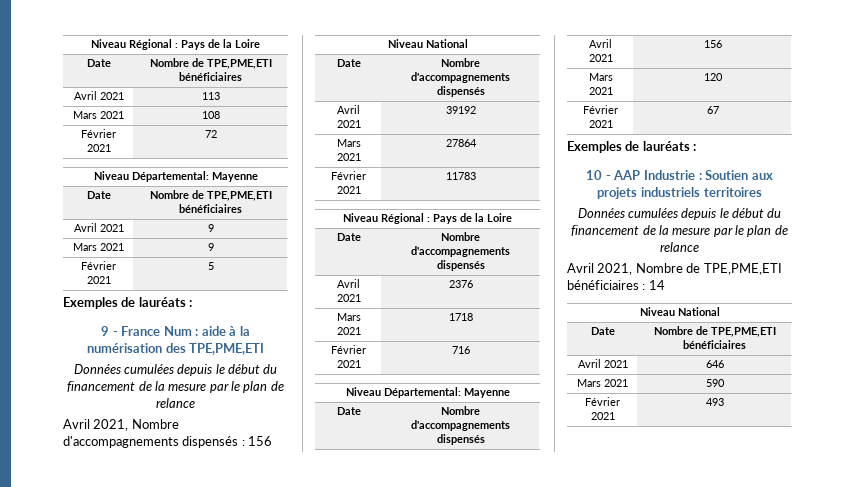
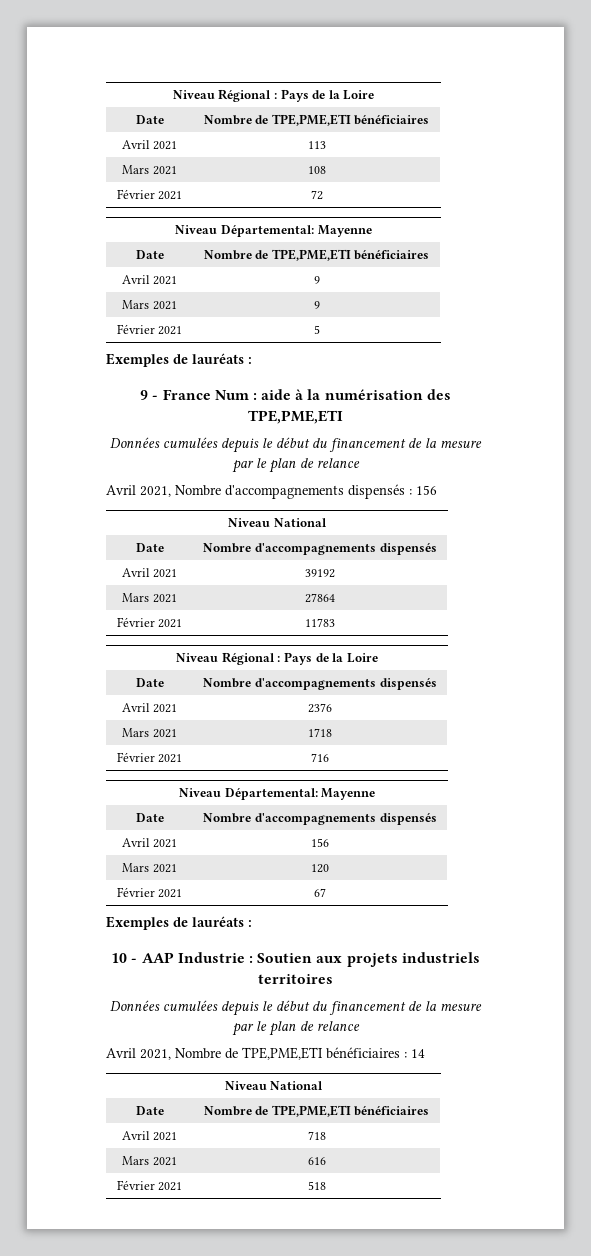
[705,360,724,368] [577,379,628,387] [705,379,725,387] [585,397,620,406] [590,412,615,420] [705,398,724,406] 646 // Mars 2021 | 590 // Février 2021 | 493 -> [307,1131,326,1140] [122,1156,177,1166] [307,1157,326,1165] [116,1180,183,1191] [307,1181,326,1190] 718 // Mars 2021 | 616 // Février 2021 | 518

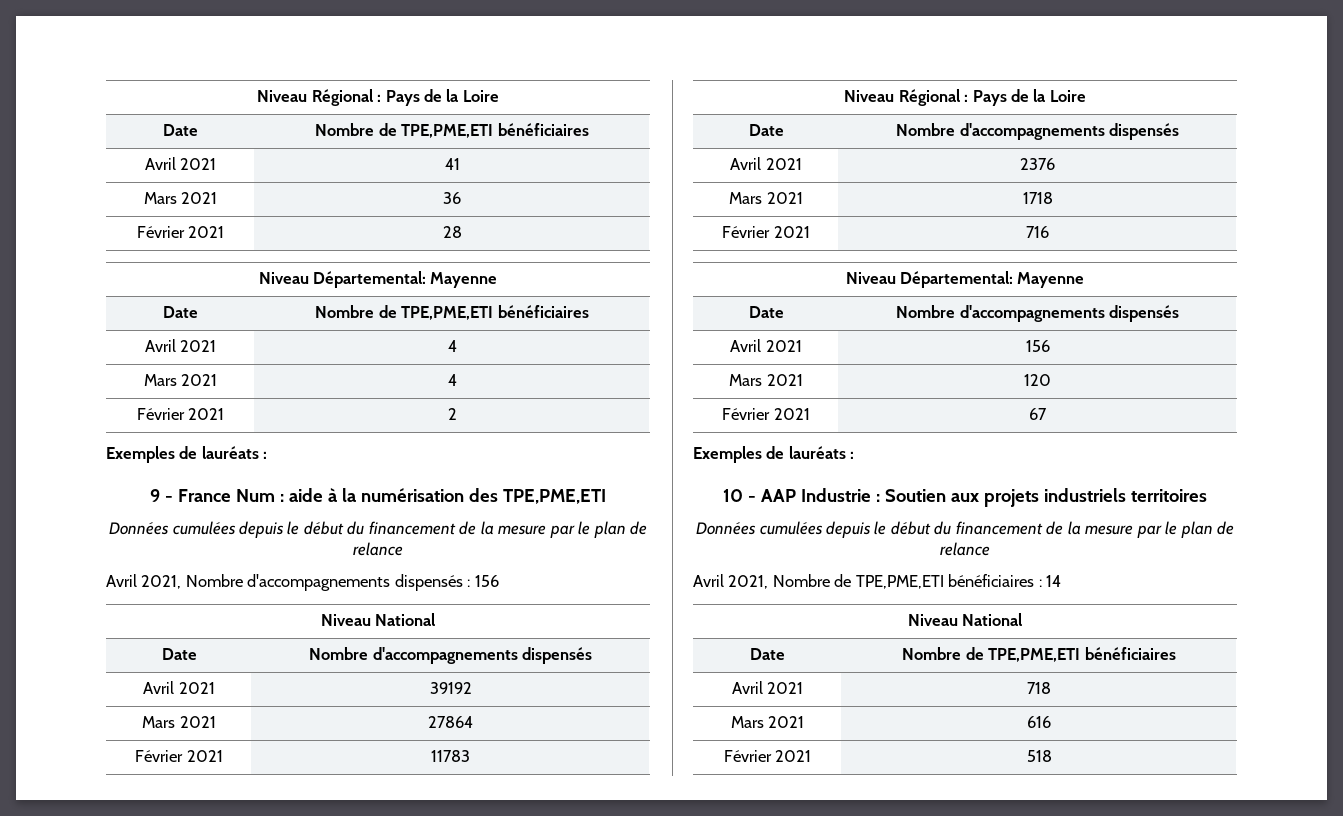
[307,141,326,149] [122,165,177,175] [307,166,326,174] [116,189,183,200] [310,190,323,200] 113 // Mars 2021 | 108 // Février 2021 | 72 -> [444,158,460,170] [143,192,218,204] [443,192,461,204] [136,226,225,238] [442,226,462,238] 41 // Mars 2021 | 36 // Février 2021 | 28
[313,276,320,284] [122,300,177,310] [313,301,320,309] [116,324,183,335] [313,325,320,334] 9 // Mars 2021 | 9 // Février 2021 | 5 -> [447,340,457,352] [143,374,218,386] [447,374,457,386] [136,408,225,420] [447,408,457,420] 4 // Mars 2021 | 4 // Février 2021 | 2

